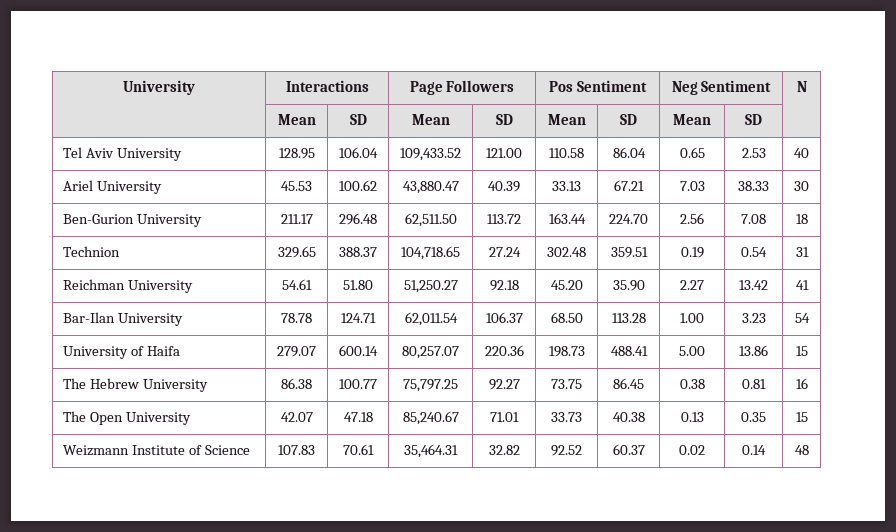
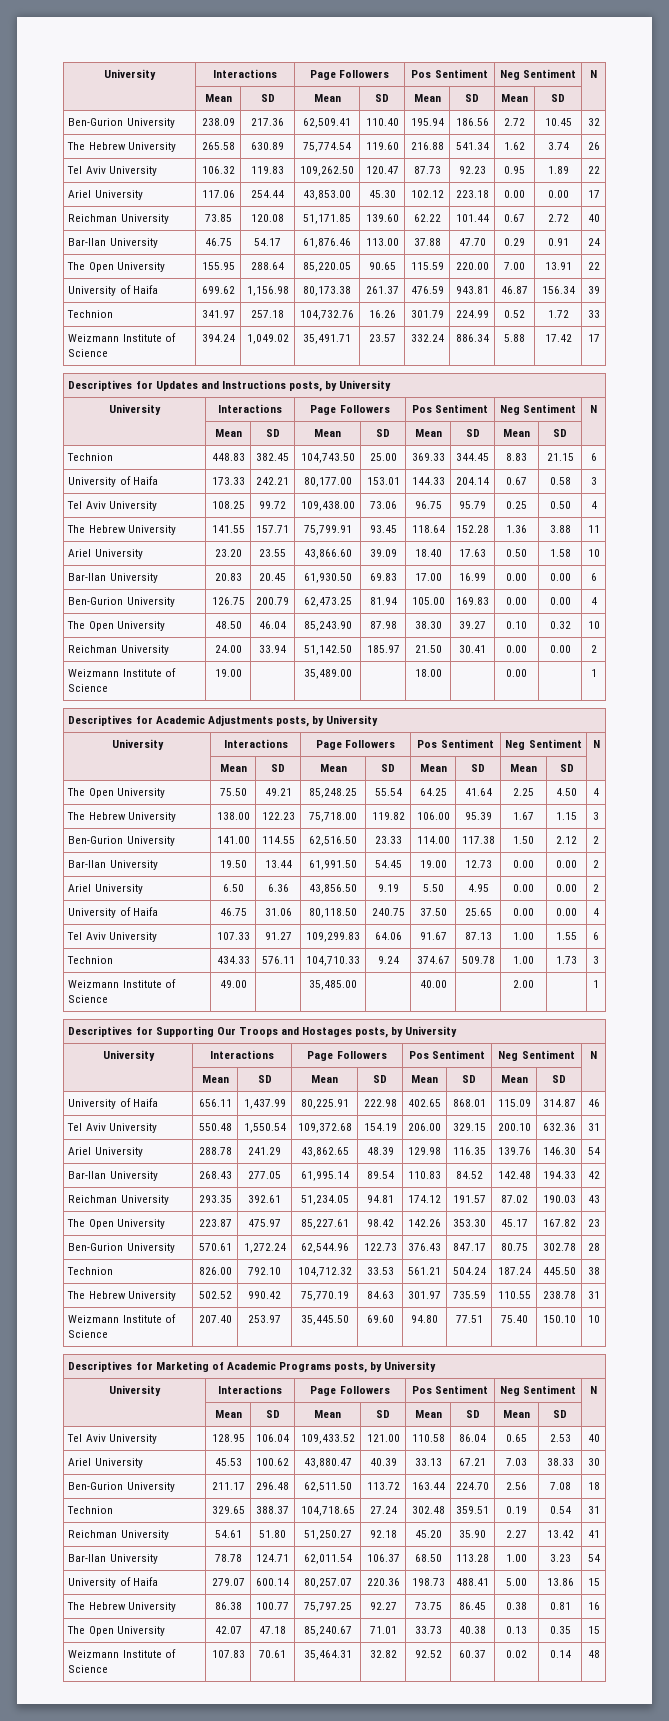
(762, 119) none -> [68,118,175,128] [201,118,235,126] [251,118,284,126] [303,118,351,128] [365,118,399,126] [410,118,444,126] [455,118,489,126] [504,118,525,126] [544,118,572,126] [587,118,600,126] [67,142,176,152] [201,142,235,150] [251,142,284,150] [303,142,351,152] [365,142,399,150] [410,142,444,150] [455,142,489,150] [504,142,525,150] [547,142,569,150] [587,142,600,150] [67,166,157,176] [201,166,235,174] [251,166,284,174] [300,166,354,176] [365,166,399,174] [413,166,441,174] [458,166,486,174] [504,166,525,174] [547,166,569,174] [587,166,600,174] [68,190,143,200] [201,190,235,198] [251,190,284,198] [303,190,351,200] [368,190,396,198] [410,190,444,198] [455,190,489,198] [504,190,525,198] [547,190,569,198] [587,190,600,198] [68,214,169,224] [204,214,232,222] [251,214,284,222] [303,214,351,224] [365,214,399,222] [413,214,441,222] [455,214,489,222] [504,214,525,222] [547,214,569,222] [587,214,600,222] [68,238,158,248] [204,238,232,246] [254,238,281,246] [303,238,351,248] [365,238,399,246] [413,238,441,246] [458,238,486,246] [504,238,525,246] [547,238,569,246] [587,238,600,246] [67,262,165,272] [201,262,235,270] [251,262,284,270] [303,262,351,272] [368,262,396,270] [410,262,444,270] [455,262,489,270] [504,262,525,270] [544,262,572,270] [587,262,600,270] [68,285,158,296] [201,286,235,294] [246,286,289,296] [303,286,351,296] [365,286,399,294] [410,286,444,294] [455,286,489,294] [501,286,528,294] [541,286,575,294] [587,286,600,294] [67,310,114,318] [201,310,235,318] [251,310,284,318] [300,310,354,320] [368,310,396,318] [410,310,444,318] [455,310,489,318] [504,310,525,318] [547,310,569,318] [587,310,600,318] [68,333,176,342] [68,349,109,357] [201,334,235,342] [246,334,289,344] [303,334,351,344] [368,334,396,342] [410,334,444,342] [455,334,489,342] [504,334,525,342] [544,334,572,342] [587,334,600,342] [68,380,392,392] [109,404,161,415] [218,404,282,413] [310,405,390,415] [411,404,489,413] [499,404,577,415] [590,405,597,413] [214,429,242,437] [265,429,280,437] [314,429,341,437] [376,429,390,437] [414,429,442,437] [465,429,480,437] [503,429,530,437] [553,429,567,437] [67,453,114,461] [211,453,245,461] [256,453,289,461] [300,453,355,463] [369,453,397,461] [411,453,445,461] [456,453,489,461] [506,453,527,461] [546,453,574,461] [590,453,597,461] [68,476,158,487] [211,477,245,485] [256,477,289,485] [303,477,352,487] [366,477,400,485] [411,477,445,485] [456,477,489,485] [506,477,527,485] [549,477,571,485] [590,477,597,485] [67,501,157,511] [211,501,245,509] [259,501,286,509] [300,501,355,511] [369,501,397,509] [414,501,442,509] [459,501,486,509] [506,501,527,509] [549,501,571,509] [590,501,597,509] [67,525,176,535] [211,525,245,533] [256,525,289,533] [303,525,352,535] [369,525,397,533] [411,525,445,533] [456,525,489,533] [506,525,527,533] [549,525,571,533] [587,525,600,533] [68,549,143,559] [214,549,242,557] [259,549,286,557] [303,549,352,559] [369,549,397,557] [414,549,442,557] [459,549,486,557] [506,549,527,557] [549,549,571,557] [587,549,600,557] [68,573,158,583] [214,573,242,581] [259,573,286,581] [303,573,352,583] [369,573,397,581] [414,573,442,581] [459,573,486,581] [506,573,527,581] [549,573,571,581] [590,573,597,581] [68,597,175,607] [211,597,245,605] [256,597,289,605] [303,597,352,607] [369,597,397,605] [411,597,445,605] [456,597,489,605] [506,597,527,605] [549,597,571,605] [590,597,597,605] [67,621,165,631] [214,621,242,629] [259,621,286,629] [303,621,352,631] [369,621,397,629] [414,621,442,629] [459,621,486,629] [506,621,527,629] [549,621,571,629] [587,621,600,629] [68,645,169,655] [214,645,242,653] [259,645,286,653] [303,645,352,655] [366,645,400,653] [414,645,442,653] [459,645,486,653] [506,645,527,653] [549,645,571,653] [590,645,597,653] [68,668,176,677] [68,684,109,692] [214,669,242,677] [303,669,352,679] [414,669,442,677] [506,669,527,677] [590,669,597,677] [68,715,379,727] [111,739,164,750] [223,739,288,748] [315,740,396,750] [417,739,494,748] [505,739,582,750] [592,740,600,748] [219,764,247,772] [271,764,285,772] [319,764,347,772] [381,764,395,772] [419,764,447,772] [471,764,485,772] [510,764,537,772] [559,764,574,772] [67,788,165,798] [219,788,247,796] [264,788,292,796] [309,788,357,798] [374,788,402,796] [419,788,447,796] [464,788,492,796] [513,788,534,796] [556,788,577,796] [593,788,599,796] [67,812,176,822] [216,812,250,820] [261,812,295,820] [309,812,357,822] [371,812,405,820] [416,812,450,820] [464,812,492,820] [513,812,534,820] [556,812,577,820] [593,812,599,820] [68,836,175,846] [216,836,250,844] [261,836,295,844] [309,836,357,846] [374,836,402,844] [416,836,450,844] [461,836,495,844] [513,836,534,844] [556,836,577,844] [593,836,599,844] [68,860,158,870] [219,860,247,868] [264,860,292,868] [309,860,357,870] [374,860,402,868] [419,860,447,868] [464,860,492,868] [513,860,534,868] [556,860,577,868] [593,860,599,868] [68,884,143,894] [222,884,244,892] [267,884,289,892] [309,884,357,894] [377,884,399,892] [422,884,444,892] [467,884,489,892] [513,884,534,892] [556,884,577,892] [593,884,599,892] [68,907,158,918] [219,908,247,916] [264,908,292,916] [309,908,357,918] [371,908,405,916] [419,908,447,916] [464,908,492,916] [513,908,534,916] [556,908,577,916] [593,908,599,916] [67,932,157,942] [216,932,250,940] [264,932,292,940] [306,932,360,942] [374,932,402,940] [419,932,447,940] [464,932,492,940] [513,932,534,940] [556,932,577,940] [593,932,599,940] [67,956,114,964] [216,956,250,964] [261,956,295,964] [306,956,360,966] [377,956,399,964] [416,956,450,964] [461,956,495,964] [513,956,534,964] [556,956,577,964] [593,956,599,964] [68,979,176,988] [68,995,109,1003] [219,980,247,988] [309,980,357,990] [419,980,447,988] [513,980,534,988] [593,980,599,988] [68,1026,458,1038] [102,1050,155,1061] [210,1050,274,1059] [307,1051,387,1061] [408,1050,486,1059] [498,1050,575,1061] [590,1051,597,1059] [201,1075,229,1083] [257,1075,272,1083] [311,1075,338,1083] [373,1075,387,1083] [411,1075,438,1083] [462,1075,476,1083] [500,1075,528,1083] [552,1075,566,1083] [68,1098,158,1109] [198,1099,232,1107] [243,1099,286,1109] [300,1099,349,1109] [363,1099,397,1107] [408,1099,441,1107] [452,1099,486,1107] [497,1099,531,1107] [542,1099,576,1107] [587,1099,600,1107] [67,1123,157,1133] [198,1123,232,1131] [243,1123,286,1133] [297,1123,352,1133] [363,1123,397,1131] [408,1123,441,1131] [452,1123,486,1131] [497,1123,531,1131] [542,1123,576,1131] [587,1123,600,1131] [68,1147,143,1157] [198,1147,232,1155] [248,1147,281,1155] [300,1147,349,1157] [366,1147,394,1155] [408,1147,441,1155] [452,1147,486,1155] [497,1147,531,1155] [542,1147,576,1155] [587,1147,600,1155] [68,1171,158,1181] [198,1171,232,1179] [248,1171,281,1179] [300,1171,349,1181] [366,1171,394,1179] [408,1171,441,1179] [455,1171,483,1179] [497,1171,531,1179] [542,1171,576,1179] [587,1171,600,1179] [68,1195,169,1205] [198,1195,232,1203] [248,1195,281,1203] [300,1195,349,1205] [366,1195,394,1203] [408,1195,441,1203] [452,1195,486,1203] [500,1195,528,1203] [542,1195,576,1203] [587,1195,600,1203] [67,1219,165,1229] [198,1219,232,1227] [248,1219,281,1227] [300,1219,349,1229] [366,1219,394,1227] [408,1219,441,1227] [452,1219,486,1227] [500,1219,528,1227] [542,1219,576,1227] [587,1219,600,1227] [68,1243,175,1253] [198,1243,232,1251] [243,1243,286,1253] [300,1243,349,1253] [363,1243,397,1251] [408,1243,441,1251] [452,1243,486,1251] [500,1243,528,1251] [542,1243,576,1251] [587,1243,600,1251] [67,1267,114,1275] [198,1267,232,1275] [248,1267,281,1275] [297,1267,352,1277] [366,1267,394,1275] [408,1267,441,1275] [452,1267,486,1275] [497,1267,531,1275] [542,1267,576,1275] [587,1267,600,1275] [67,1291,176,1301] [198,1291,232,1299] [248,1291,281,1299] [300,1291,349,1301] [366,1291,394,1299] [408,1291,441,1299] [452,1291,486,1299] [497,1291,531,1299] [542,1291,576,1299] [587,1291,600,1299] [68,1314,176,1323] [68,1330,109,1338] [198,1315,232,1323] [248,1315,281,1323] [300,1315,349,1325] [366,1315,394,1323] [411,1315,438,1323] [455,1315,483,1323] [500,1315,528,1323] [542,1315,576,1323] [587,1315,600,1323] [68,1361,437,1373] [109,1385,161,1396] [218,1385,282,1394] [310,1386,390,1396] [411,1385,489,1394] [499,1385,577,1396] [590,1386,597,1394] [214,1410,242,1418] [265,1410,280,1418] [314,1410,341,1418] [376,1410,390,1418] [414,1410,442,1418] [465,1410,480,1418] [503,1410,530,1418] [553,1410,567,1418] // Ben-Gurion University | 238.09 | 217.36 | 62,509.41 | 110.40 | 195.94 | 186.56 | 2.72 | 10.45 | 32 // The Hebrew University | 265.58 | 630.89 | 75,774.54 | 119.60 | 216.88 | 541.34 | 1.62 | 3.74 | 26 // Tel Aviv University | 106.32 | 119.83 | 109,262.50 | 120.47 | 87.73 | 92.23 | 0.95 | 1.89 | 22 // Ariel University | 117.06 | 254.44 | 43,853.00 | 45.30 | 102.12 | 223.18 | 0.00 | 0.00 | 17 // Reichman University | 73.85 | 120.08 | 51,171.85 | 139.60 | 62.22 | 101.44 | 0.67 | 2.72 | 40 // Bar-Ilan University | 46.75 | 54.17 | 61,876.46 | 113.00 | 37.88 | 47.70 | 0.29 | 0.91 | 24 // The Open University | 155.95 | 288.64 | 85,220.05 | 90.65 | 115.59 | 220.00 | 7.00 | 13.91 | 22 // University of Haifa | 699.62 | 1,156.98 | 80,173.38 | 261.37 | 476.59 | 943.81 | 46.87 | 156.34 | 39 // Technion | 341.97 | 257.18 | 104,732.76 | 16.26 | 301.79 | 224.99 | 0.52 | 1.72 | 33 // Weizmann Institute of Science | 394.24 | 1,049.02 | 35,491.71 | 23.57 | 332.24 | 886.34 | 5.88 | 17.42 | 17 // Descriptives for Updates and Instructions posts, by University // University | Interactions | Page Followers | Pos Sentiment | Neg Sentiment | N // | Mean | SD | Mean | SD | Mean | SD | Mean | SD | // Technion | 448.83 | 382.45 | 104,743.50 | 25.00 | 369.33 | 344.45 | 8.83 | 21.15 | 6 // University of Haifa | 173.33 | 242.21 | 80,177.00 | 153.01 | 144.33 | 204.14 | 0.67 | 0.58 | 3 // Tel Aviv University | 108.25 | 99.72 | 109,438.00 | 73.06 | 96.75 | 95.79 | 0.25 | 0.50 | 4 // The Hebrew University | 141.55 | 157.71 | 75,799.91 | 93.45 | 118.64 | 152.28 | 1.36 | 3.88 | 11 // Ariel University | 23.20 | 23.55 | 43,866.60 | 39.09 | 18.40 | 17.63 | 0.50 | 1.58 | 10 // Bar-Ilan University | 20.83 | 20.45 | 61,930.50 | 69.83 | 17.00 | 16.99 | 0.00 | 0.00 | 6 // Ben-Gurion University | 126.75 | 200.79 | 62,473.25 | 81.94 | 105.00 | 169.83 | 0.00 | 0.00 | 4 // The Open University | 48.50 | 46.04 | 85,243.90 | 87.98 | 38.30 | 39.27 | 0.10 | 0.32 | 10 // Reichman University | 24.00 | 33.94 | 51,142.50 | 185.97 | 21.50 | 30.41 | 0.00 | 0.00 | 2 // Weizmann Institute of Science | 19.00 | | 35,489.00 | | 18.00 | | 0.00 | | 1 // Descriptives for Academic Adjustments posts, by University // University | Interactions | Page Followers | Pos Sentiment | Neg Sentiment | N // | Mean | SD | Mean | SD | Mean | SD | Mean | SD | // The Open University | 75.50 | 49.21 | 85,248.25 | 55.54 | 64.25 | 41.64 | 2.25 | 4.50 | 4 // The Hebrew University | 138.00 | 122.23 | 75,718.00 | 119.82 | 106.00 | 95.39 | 1.67 | 1.15 | 3 // Ben-Gurion University | 141.00 | 114.55 | 62,516.50 | 23.33 | 114.00 | 117.38 | 1.50 | 2.12 | 2 // Bar-Ilan University | 19.50 | 13.44 | 61,991.50 | 54.45 | 19.00 | 12.73 | 0.00 | 0.00 | 2 // Ariel University | 6.50 | 6.36 | 43,856.50 | 9.19 | 5.50 | 4.95 | 0.00 | 0.00 | 2 // University of Haifa | 46.75 | 31.06 | 80,118.50 | 240.75 | 37.50 | 25.65 | 0.00 | 0.00 | 4 // Tel Aviv University | 107.33 | 91.27 | 109,299.83 | 64.06 | 91.67 | 87.13 | 1.00 | 1.55 | 6 // Technion | 434.33 | 576.11 | 104,710.33 | 9.24 | 374.67 | 509.78 | 1.00 | 1.73 | 3 // Weizmann Institute of Science | 49.00 | | 35,485.00 | | 40.00 | | 2.00 | | 1 // Descriptives for Supporting Our Troops and Hostages posts, by University // University | Interactions | Page Followers | Pos Sentiment | Neg Sentiment | N // | Mean | SD | Mean | SD | Mean | SD | Mean | SD | // University of Haifa | 656.11 | 1,437.99 | 80,225.91 | 222.98 | 402.65 | 868.01 | 115.09 | 314.87 | 46 // Tel Aviv University | 550.48 | 1,550.54 | 109,372.68 | 154.19 | 206.00 | 329.15 | 200.10 | 632.36 | 31 // Ariel University | 288.78 | 241.29 | 43,862.65 | 48.39 | 129.98 | 116.35 | 139.76 | 146.30 | 54 // Bar-Ilan University | 268.43 | 277.05 | 61,995.14 | 89.54 | 110.83 | 84.52 | 142.48 | 194.33 | 42 // Reichman University | 293.35 | 392.61 | 51,234.05 | 94.81 | 174.12 | 191.57 | 87.02 | 190.03 | 43 // The Open University | 223.87 | 475.97 | 85,227.61 | 98.42 | 142.26 | 353.30 | 45.17 | 167.82 | 23 // Ben-Gurion University | 570.61 | 1,272.24 | 62,544.96 | 122.73 | 376.43 | 847.17 | 80.75 | 302.78 | 28 // Technion | 826.00 | 792.10 | 104,712.32 | 33.53 | 561.21 | 504.24 | 187.24 | 445.50 | 38 // The Hebrew University | 502.52 | 990.42 | 75,770.19 | 84.63 | 301.97 | 735.59 | 110.55 | 238.78 | 31 // Weizmann Institute of Science | 207.40 | 253.97 | 35,445.50 | 69.60 | 94.80 | 77.51 | 75.40 | 150.10 | 10 // Descriptives for Marketing of Academic Programs posts, by University // University | Interactions | Page Followers | Pos Sentiment | Neg Sentiment | N // | Mean | SD | Mean | SD | Mean | SD | Mean | SD |

